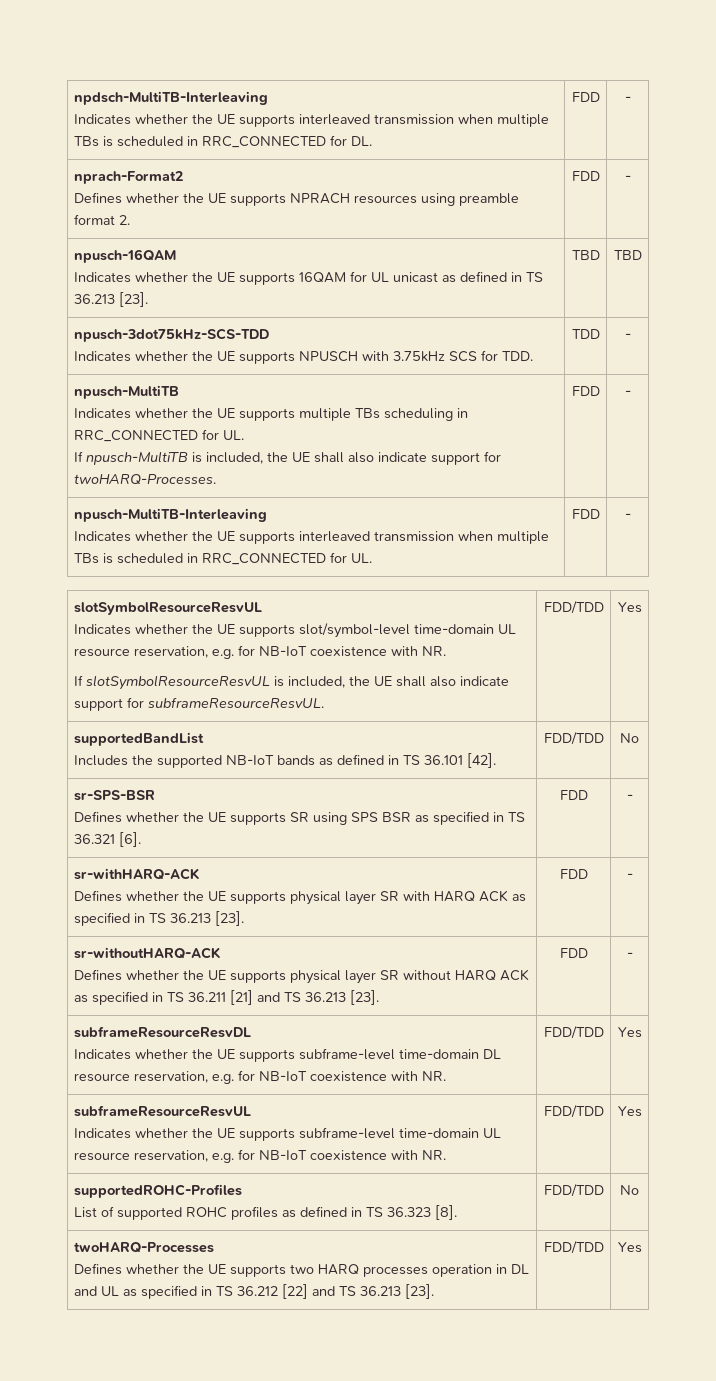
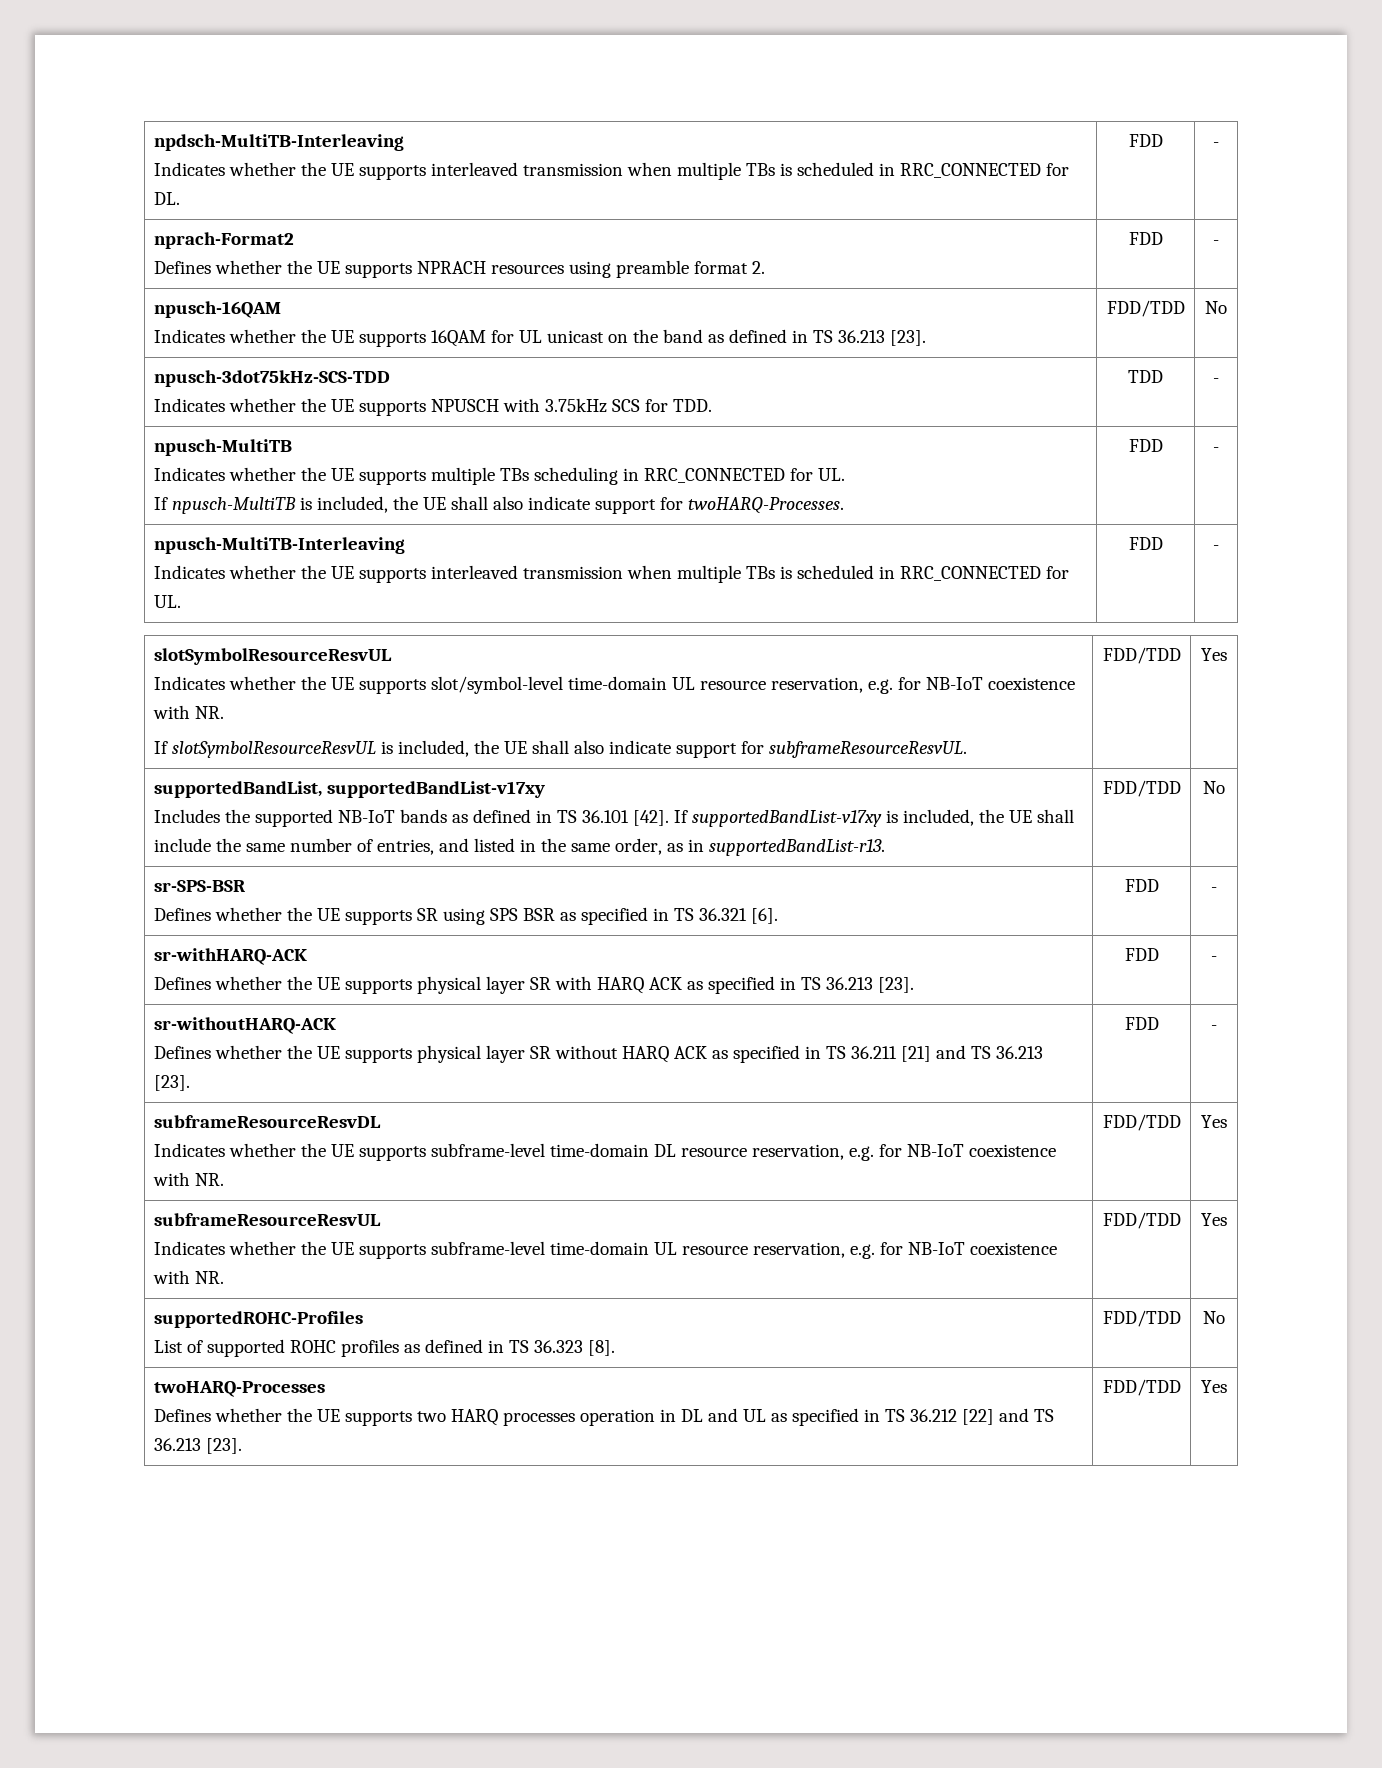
(438, 277) none -> [607,329,703,343] on the band
[571,250,600,260] [613,250,642,260] TBD | TBD -> [1106,300,1185,317] [1205,301,1227,314] FDD/TDD | No
[73,732,204,746] supportedBandList -> [153,781,545,798] supportedBandList, supportedBandList-v17xy
(496, 760) none -> [673,809,1074,827] [153,838,885,856] If supportedBandList-v17xy is included, the UE shall include the same number of entries, and listed in the same order, as in supportedBandList-r13.

